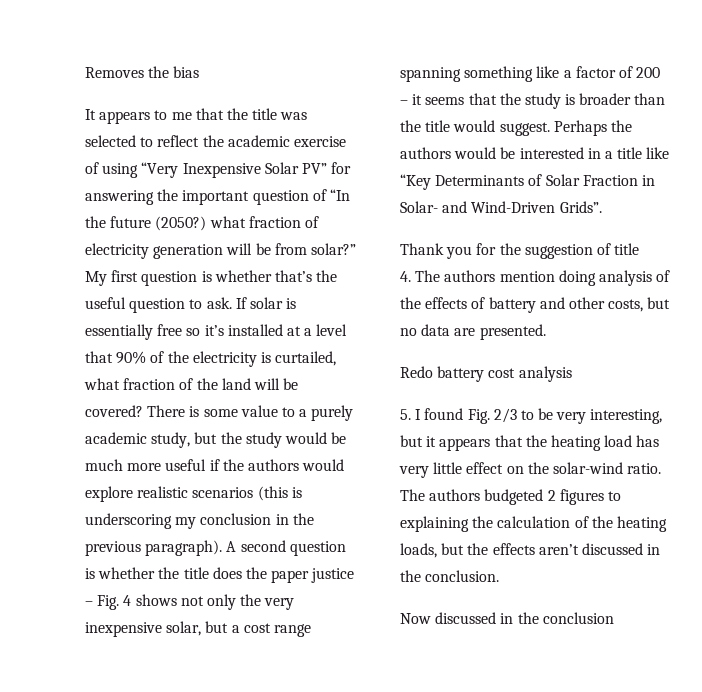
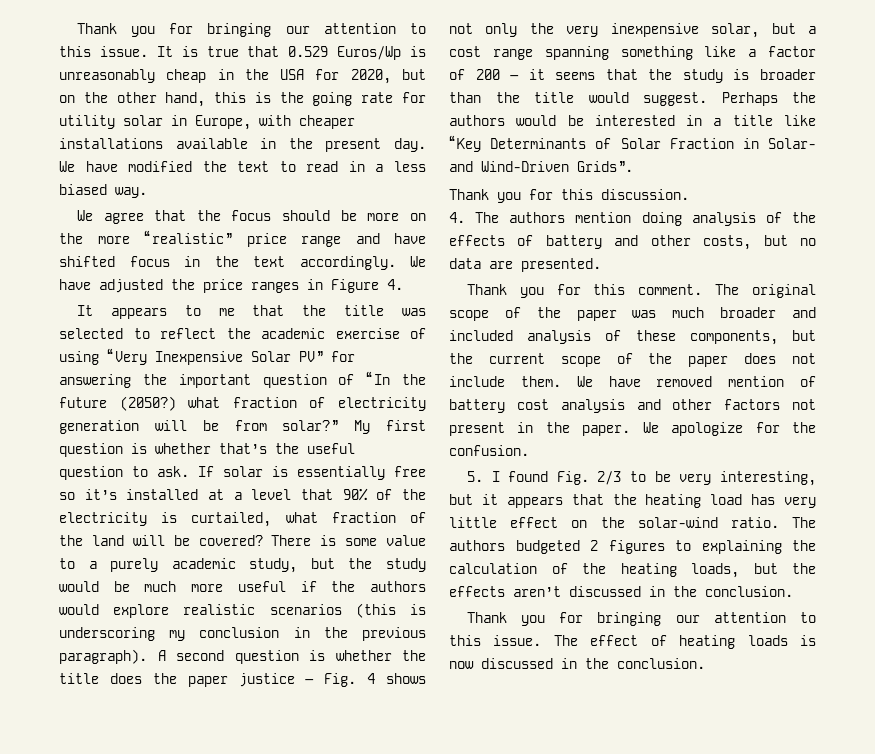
[85,66,200,78] Removes the bias -> [76,23,426,37] [59,46,426,60] [59,69,426,84] [59,92,426,107] [59,115,355,130] [59,138,426,152] [59,161,426,172] [59,184,147,198] [76,210,427,224] [59,230,426,247] [59,256,426,270] [59,279,403,293] Thank you for bringing our attention to this issue. It is true that 0.529 Euros/Wp is unreasonably cheap in the USA for 2020, but on the other hand, this is the going rate for utility solar in Europe, with cheaper installations available in the present day. We have modified the text to read in a less biased way. // We agree that the focus should be more on the more “realistic” price range and have shifted focus in the text accordingly. We have adjusted the price ranges in Figure 4.
[499,243,640,259] the suggestion of title -> [561,189,689,200] this discussion.
[400,366,572,382] Redo battery cost analysis -> [466,284,816,298] [449,307,816,321] [449,330,816,345] [449,353,816,367] [449,376,816,387] [449,399,816,413] [449,422,816,436] [449,445,529,456] Thank you for this comment. The original scope of the paper was much broader and included analysis of these components, but the current scope of the paper does not include them. We have removed mention of battery cost analysis and other factors not present in the paper. We apologize for the confusion.
[400,612,614,624] Now discussed in the conclusion -> [466,612,816,626] [449,635,816,649] [449,658,705,669] Thank you for bringing our attention to this issue. The effect of heating loads is now discussed in the conclusion.

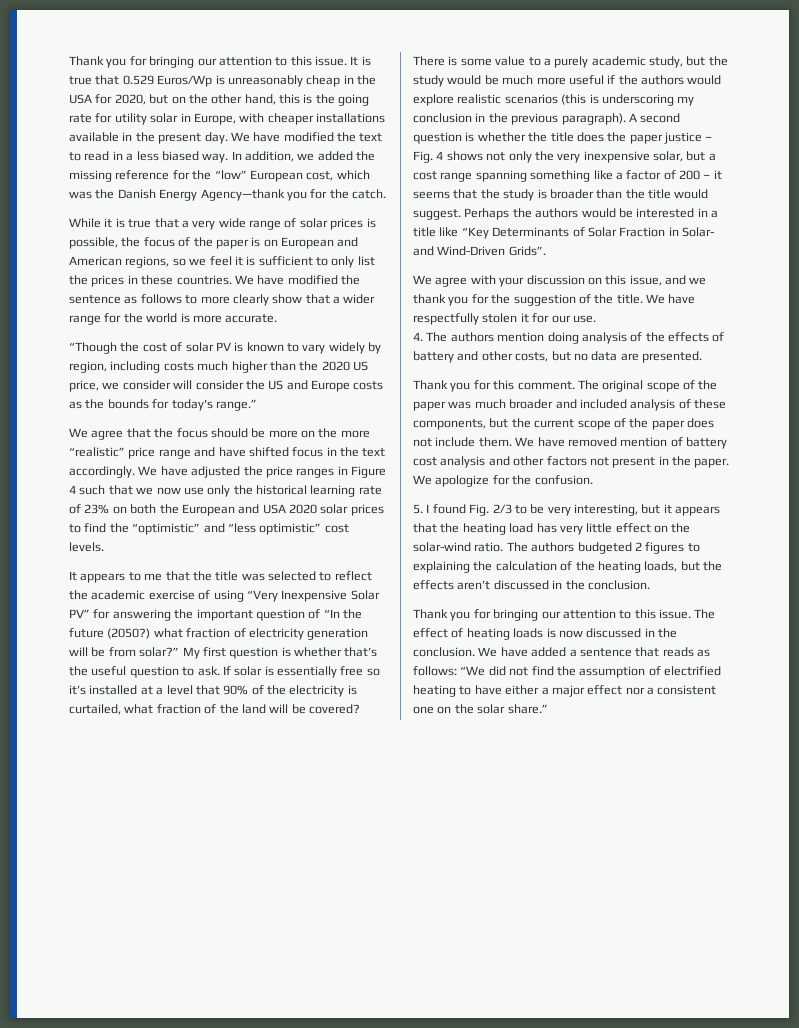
(147, 192) none -> [231,151,376,162] [69,170,370,182] [69,189,386,201] [69,218,376,230] [69,237,359,249] [69,256,375,268] [69,275,360,287] [69,294,376,306] [69,313,278,325] [69,342,382,354] [69,361,368,373] [69,380,384,392] [69,399,257,411] In addition, we added the missing reference for the “low” European cost, which was the Danish Energy Agency—thank you for the catch. // While it is true that a very wide range of solar prices is possible, the focus of the paper is on European and American regions, so we feel it is sufficient to only list the prices in these countries. We have modified the sentence as follows to more clearly show that a wider range for the world is more accurate. // “Though the cost of solar PV is known to vary widely by region, including costs much higher than the 2020 US price, we consider will consider the US and Europe costs as the bounds for today's range.”
[387,279,403,290] 4. -> [69,485,382,497] [69,504,384,516] [69,523,349,535] [69,542,104,552] 4 such that we now use only the historical learning rate of 23% on both the European and USA 2020 solar prices to find the “optimistic” and “less optimistic” cost levels.
[449,189,689,203] Thank you for this discussion. -> [413,275,707,287] [413,294,696,306] [413,313,596,325] We agree with your discussion on this issue, and we thank you for the suggestion of the title. We have respectfully stolen it for our use.
(705, 663) none -> [478,647,710,657] [413,666,721,678] [413,685,717,697] [413,704,548,714] We have added a sentence that reads as follows: “We did not find the assumption of electrified heating to have either a major effect nor a consistent one on the solar share.”

